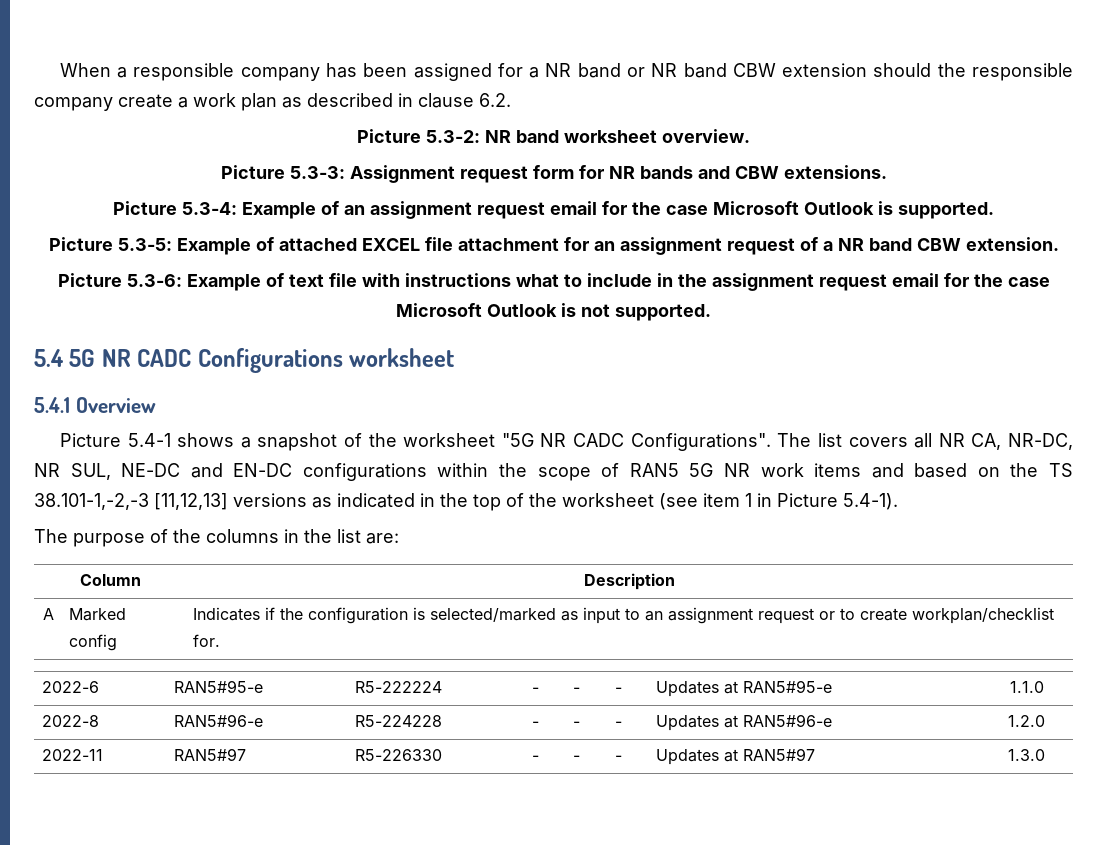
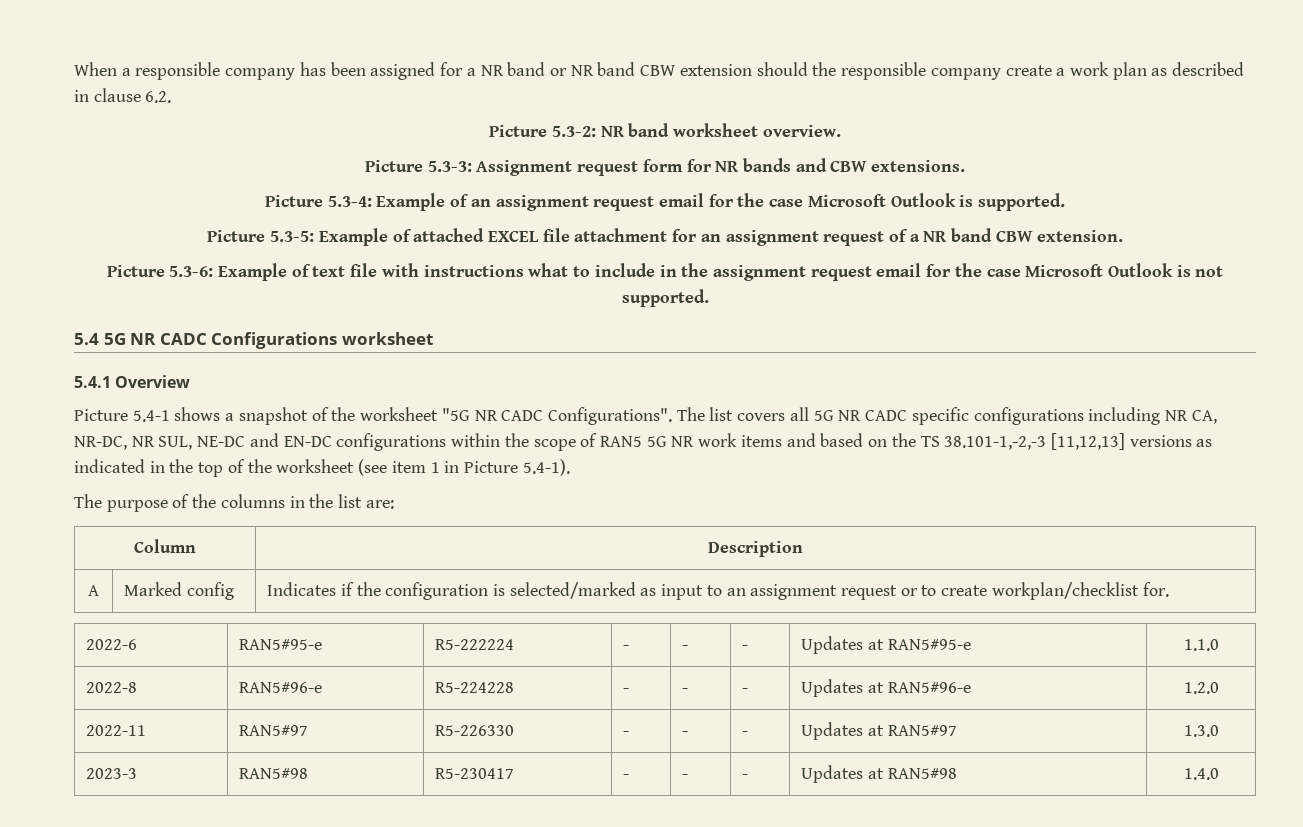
(933, 440) none -> [813,407,1161,425] 5G NR CADC specific configurations including
(1045, 755) none -> [86,768,138,779] [239,768,309,779] [435,768,515,779] [623,774,630,779] [682,774,689,779] [742,774,749,779] [801,765,957,783] [1183,768,1219,780] // 2023-3 | RAN5#98 | R5-230417 | - | - | - | Updates at RAN5#98 | 1.4.0

